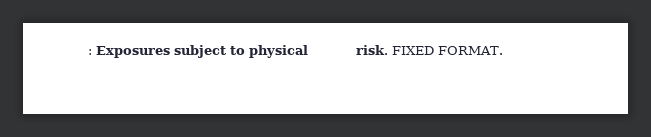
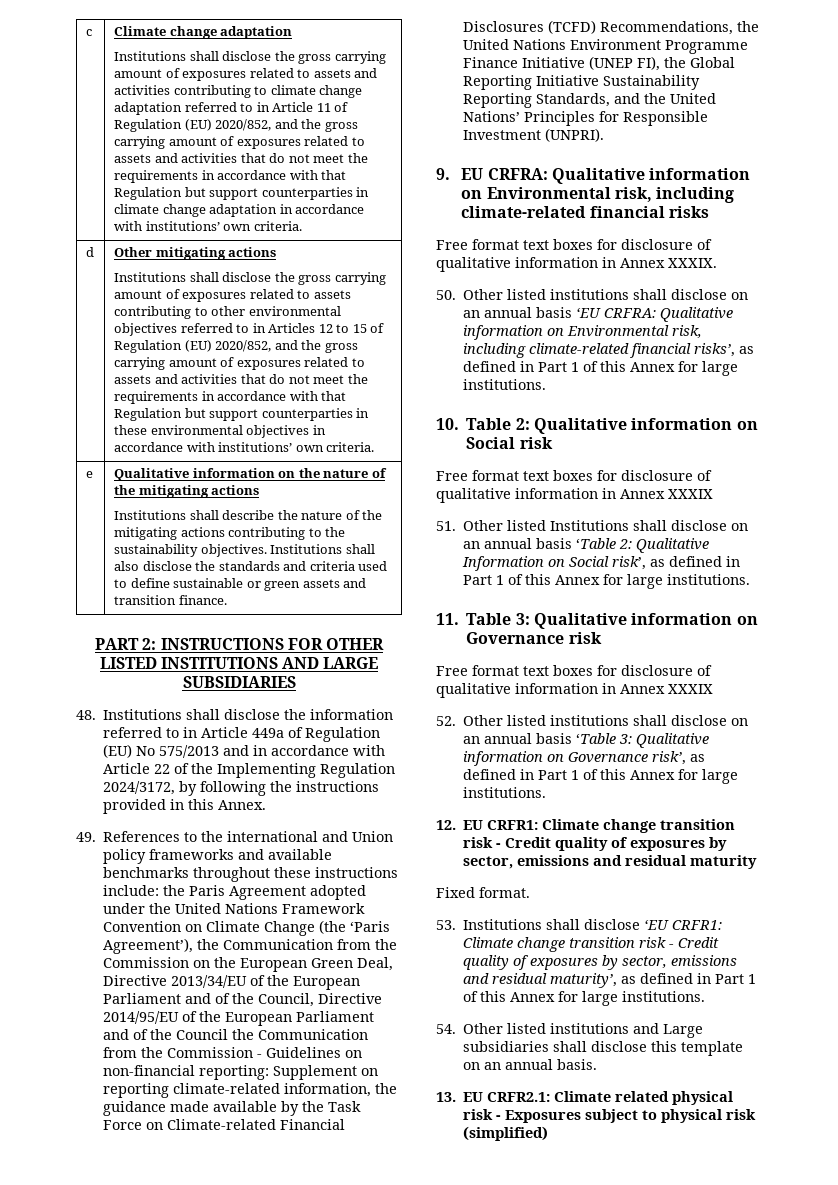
[88,49,92,55] : -> [85,29,92,36] [113,26,293,39] [113,51,386,64] [113,68,378,81] [113,85,363,98] [113,102,349,115] [113,119,358,132] [113,136,365,149] [113,153,368,163] [113,170,347,183] [113,187,370,200] [113,204,365,217] [113,221,302,231] [85,247,94,257] [113,247,277,260] [113,272,386,285] [113,289,351,302] [113,306,341,319] [113,323,385,336] [113,340,358,353] [113,357,365,370] [113,374,368,384] [113,391,347,404] [113,408,370,421] [113,425,326,438] [113,442,375,452] [85,471,93,478] [113,468,387,481] [113,485,260,498] [113,510,383,520] [113,527,346,540] [113,544,375,557] [113,561,388,571] [113,578,367,591] [113,595,227,605] [94,638,385,650] [99,657,379,669] [182,676,296,688] [76,709,394,720] [103,727,381,742] [103,744,386,758] [103,763,396,778] [103,781,380,796] [103,799,267,814] [76,831,394,842] [103,849,333,864] [103,867,399,882] [103,885,367,900] [103,903,366,914] [103,920,391,936] [103,938,398,954] [103,957,394,972] [103,975,361,990] [103,993,383,1007] [103,1011,375,1026] [103,1029,369,1040] [103,1047,363,1058] [103,1065,379,1080] [103,1083,398,1098] [103,1101,362,1116] [103,1119,346,1130] [463,20,760,35] [463,39,749,54] [463,56,736,71] [463,75,701,90] [463,93,717,108] [463,111,709,126] [463,128,605,142] [436,168,751,184] [461,187,735,203] [461,206,710,218] [436,239,712,250] [436,257,717,272] [436,289,749,300] [463,307,734,322] [463,325,703,340] [463,343,755,358] [463,361,739,376] [463,379,547,390] [436,418,758,434] [466,437,553,449] [436,470,712,481] [436,488,713,503] [436,520,749,531] [463,538,710,553] [462,556,741,571] [463,574,751,589] [436,613,758,629] [466,632,602,644] [436,665,712,676] [436,683,713,698] [436,715,749,726] [463,733,710,748] [463,751,706,766] [463,769,739,784] [463,787,547,798] [436,819,736,833] [463,837,728,851] [463,855,758,869] [436,887,530,898] [436,919,723,930] [463,937,720,952] [463,955,738,970] [463,973,757,988] [463,991,706,1006] [436,1023,704,1038] [463,1041,744,1056] [463,1059,598,1070] [436,1091,734,1105] [463,1109,502,1120] c | Climate change adaptation // Institutions shall disclose the gross carrying amount of exposures related to assets and activities contributing to climate change adaptation referred to in Article 11 of Regulation (EU) 2020/852, and the gross carrying amount of exposures related to assets and activities that do not meet the requirements in accordance with that Regulation but support counterparties in climate change adaptation in accordance with institutions’ own criteria. // d | Other mitigating actions // Institutions shall disclose the gross carrying amount of exposures related to assets contributing to other environmental objectives referred to in Articles 12 to 15 of Regulation (EU) 2020/852, and the gross carrying amount of exposures related to assets and activities that do not meet the requirements in accordance with that Regulation but support counterparties in these environmental objectives in accordance with institutions’ own criteria. // e | Qualitative information on the nature of the mitigating actions // Institutions shall describe the nature of the mitigating actions contributing to the sustainability objectives. Institutions shall also disclose the standards and criteria used to define sustainable or green assets and transition finance. // PART 2: INSTRUCTIONS FOR OTHER LISTED INSTITUTIONS AND LARGE SUBSIDIARIES // 48. Institutions shall disclose the information referred to in Article 449a of Regulation (EU) No 575/2013 and in accordance with Article 22 of the Implementing Regulation 2024/3172, by following the instructions provided in this Annex. // 49. References to the international and Union policy frameworks and available benchmarks throughout these instructions include: the Paris Agreement adopted under the United Nations Framework Convention on Climate Change (the ‘Paris Agreement’), the Communication from the Commission on the European Green Deal, Directive 2013/34/EU of the European Parliament and of the Council, Directive 2014/95/EU of the European Parliament and of the Council the Communication from the Commission - Guidelines on non-financial reporting: Supplement on reporting climate-related information, the guidance made available by the Task Force on Climate-related Financial Disclosures (TCFD) Recommendations, the United Nations Environment Programme Finance Initiative (UNEP FI), the Global Reporting Initiative Sustainability Reporting Standards, and the United Nations’ Principles for Responsible Investment (UNPRI). // 9. EU CRFRA: Qualitative information on Environmental risk, including climate-related financial risks // Free format text boxes for disclosure of qualitative information in Annex XXXIX. // 50. Other listed institutions shall disclose on an annual basis ‘EU CRFRA: Qualitative information on Environmental risk, including climate-related financial risks’, as defined in Part 1 of this Annex for large institutions. // 10. Table 2: Qualitative information on Social risk // Free format text boxes for disclosure of qualitative information in Annex XXXIX // 51. Other listed Institutions shall disclose on an annual basis ‘Table 2: Qualitative Information on Social risk’, as defined in Part 1 of this Annex for large institutions. // 11. Table 3: Qualitative information on Governance risk // Free format text boxes for disclosure of qualitative information in Annex XXXIX // 52. Other listed institutions shall disclose on an annual basis ‘Table 3: Qualitative information on Governance risk’, as defined in Part 1 of this Annex for large institutions. // 12. EU CRFR1: Climate change transition risk - Credit quality of exposures by sector, emissions and residual maturity // Fixed format. // 53. Institutions shall disclose ‘EU CRFR1: Climate change transition risk - Credit quality of exposures by sector, emissions and residual maturity’, as defined in Part 1 of this Annex for large institutions. // 54. Other listed institutions and Large subsidiaries shall disclose this template on an annual basis. // 13. EU CRFR2.1: Climate related physical risk -
[356,45,503,55] risk. FIXED FORMAT. -> [726,1109,757,1120] [463,1126,549,1141] risk (simplified)

